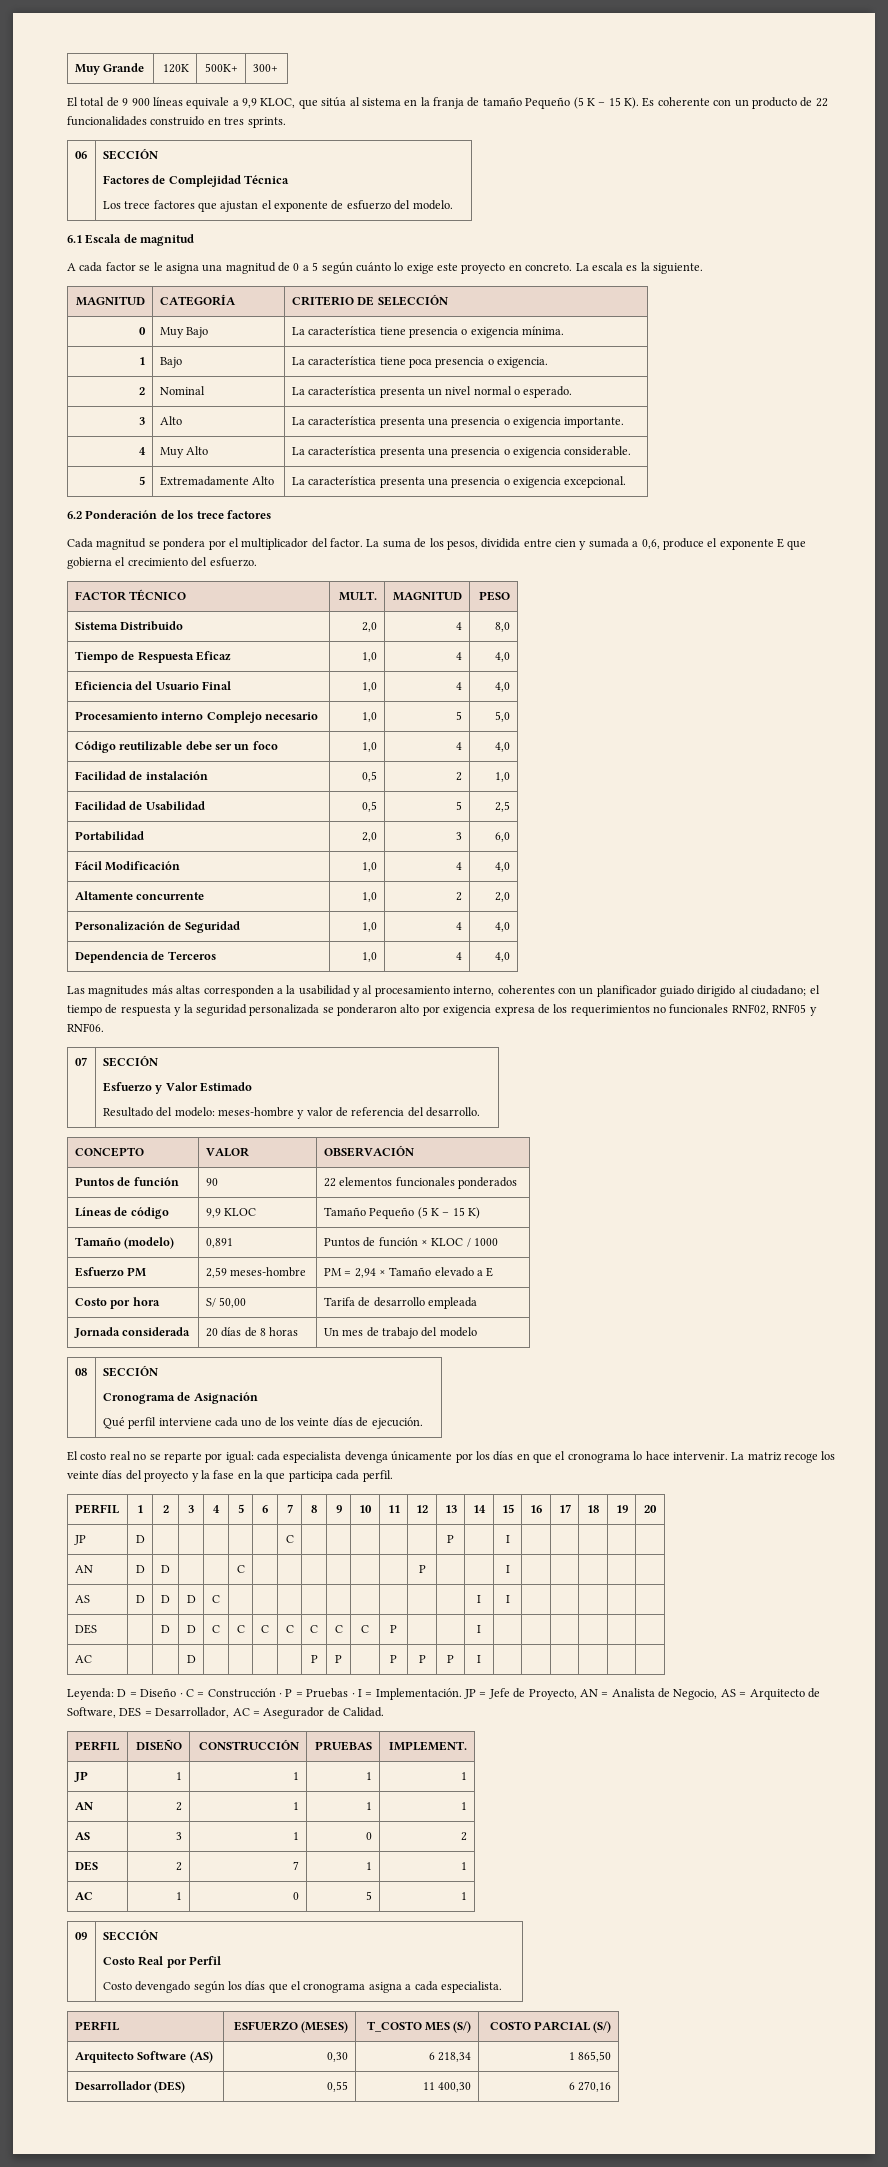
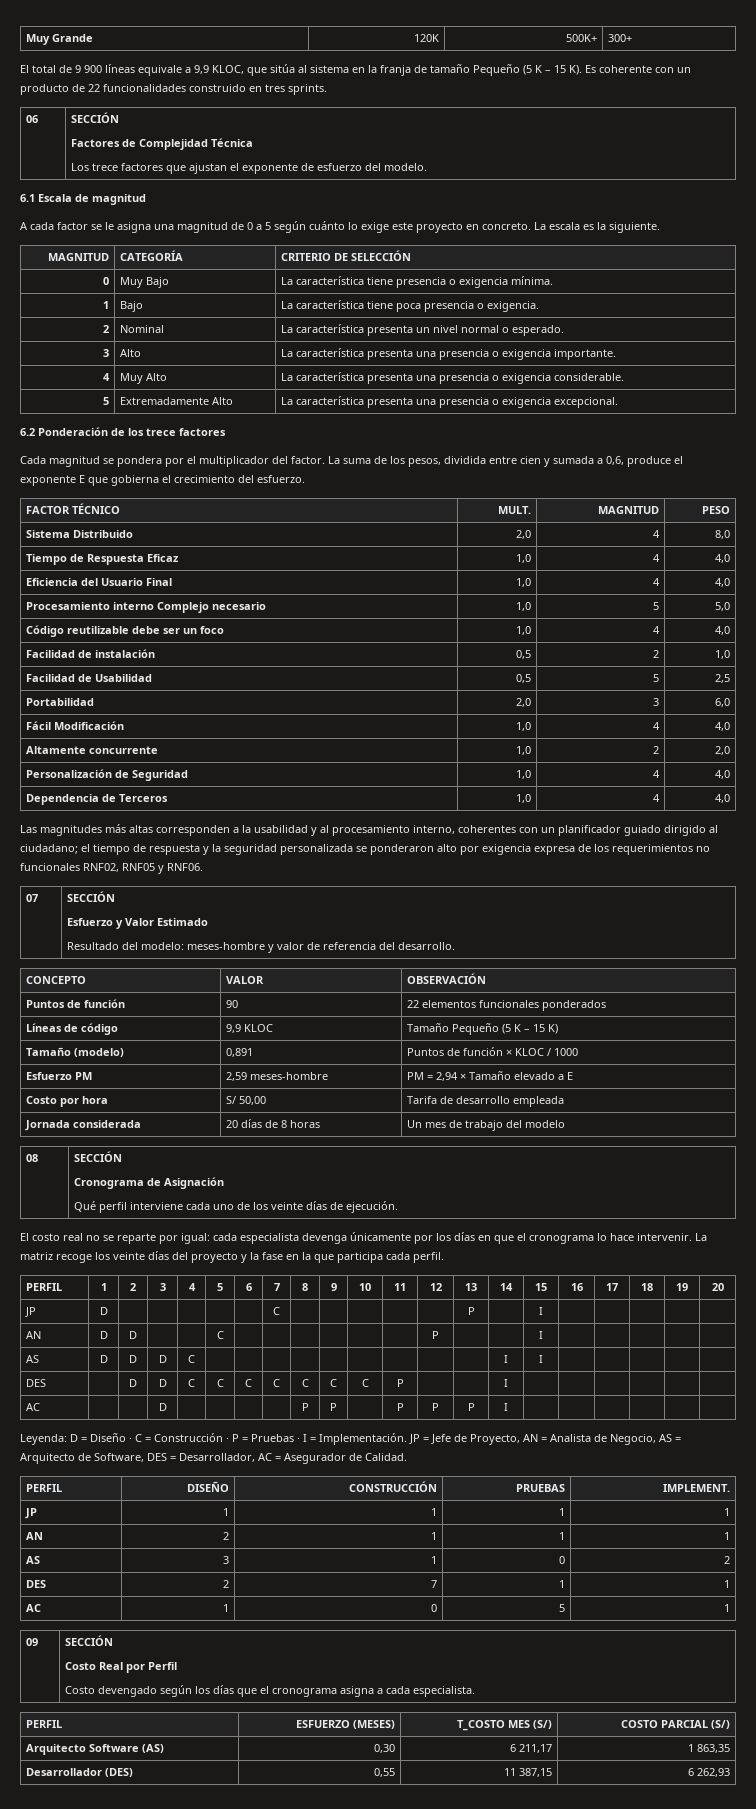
[438,2052,472,2062] [568,2051,612,2062] 218,34 | 1 865,50 -> [518,1744,552,1753] [687,1744,730,1753] 211,17 | 1 863,35
[438,2082,472,2092] [568,2081,612,2092] 400,30 | 6 270,16 -> [518,1768,552,1777] [687,1768,730,1777] 387,15 | 6 262,93

